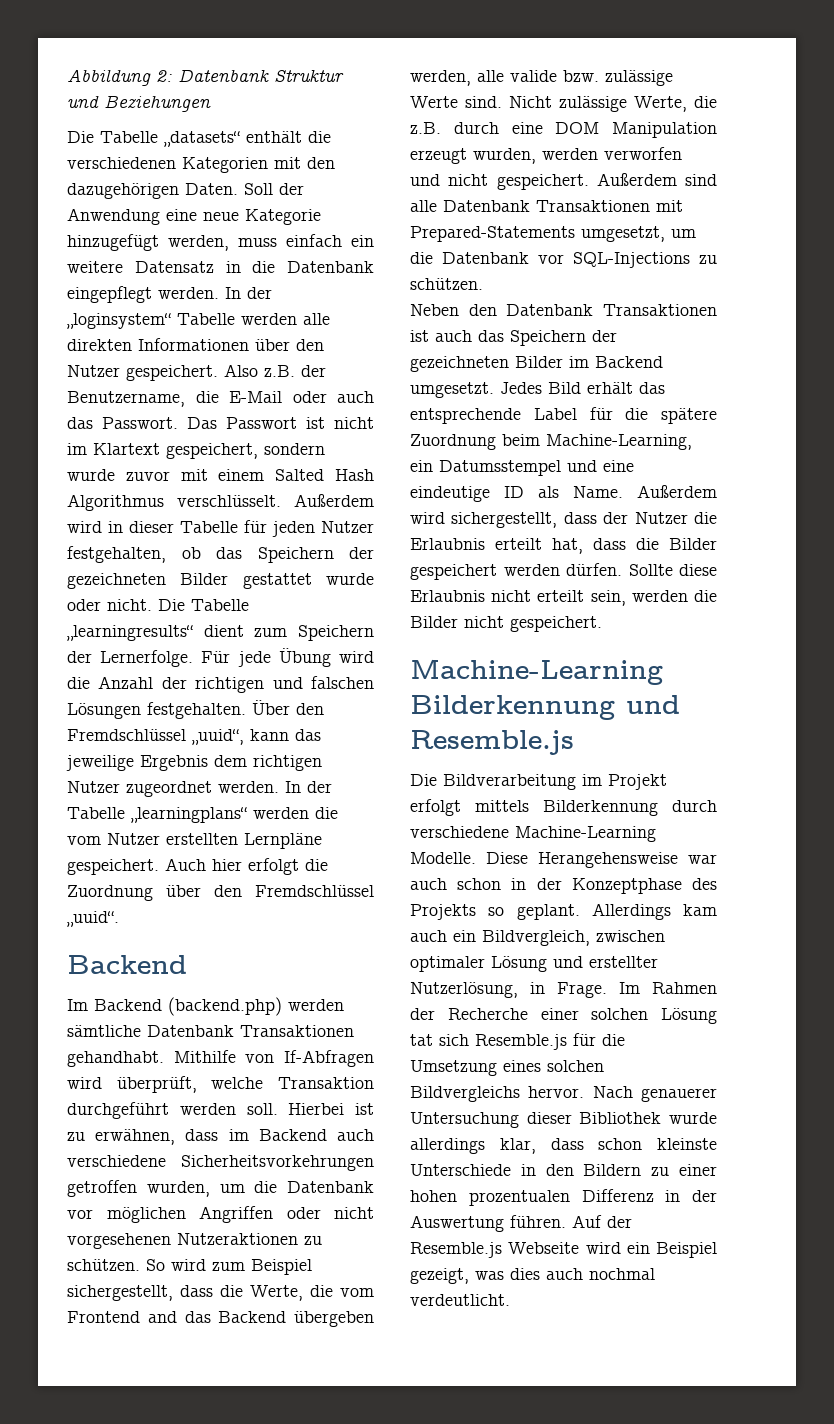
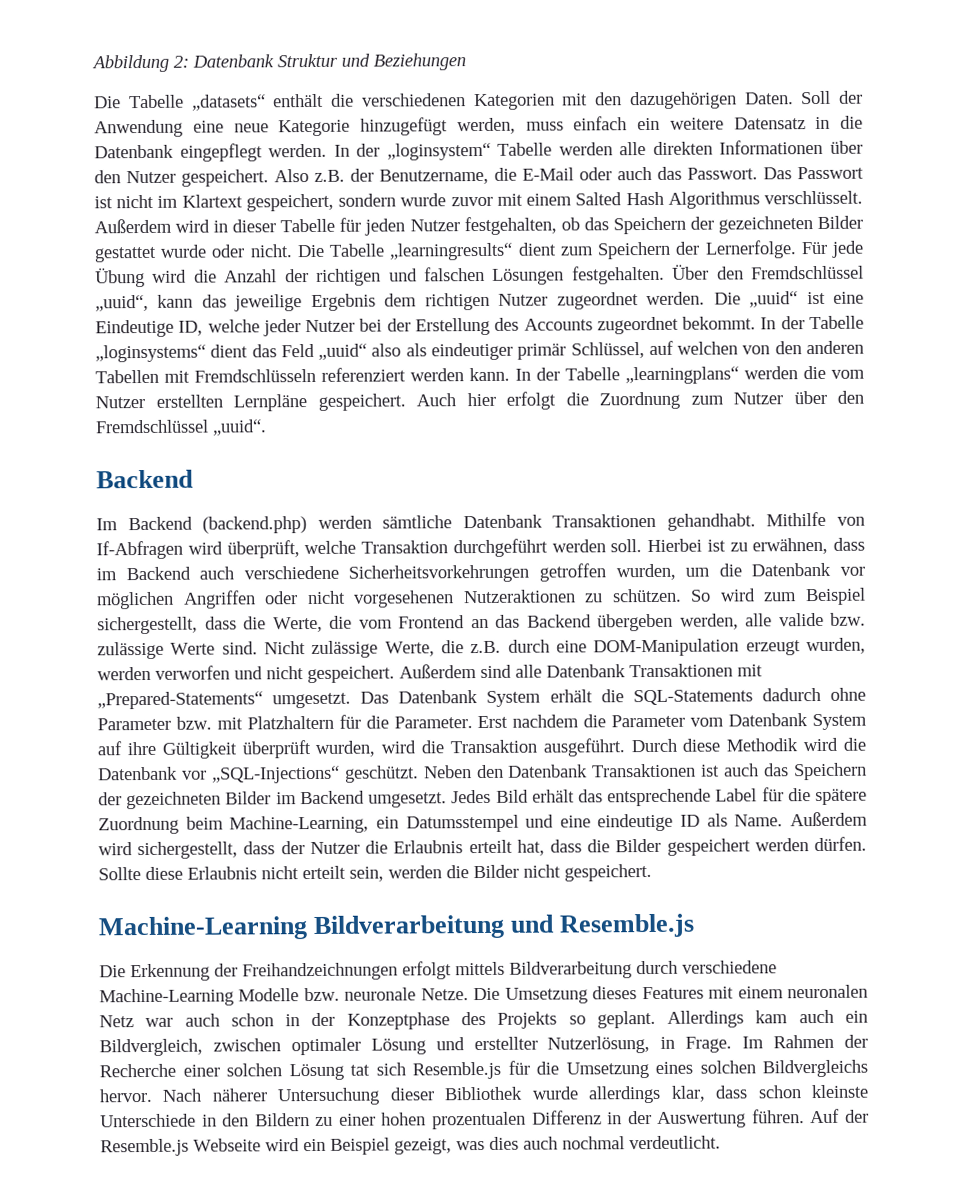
(279, 787) none -> [713,291,864,308] [95,315,865,338] [95,340,865,363] [95,367,510,384] Die „uuid“ ist eine Eindeutige ID, welche jeder Nutzer bei der Erstellung des Accounts zugeordnet bekommt. In der Tabelle „loginsystems“ dient das Feld „uuid“ also als eindeutiger primär Schlüssel, auf welchen von den anderen Tabellen mit Fremdschlüsseln referenziert werden kann.
(153, 893) none -> [690,392,783,405] zum Nutzer
[147,1311,177,1323] and -> [470,618,489,629] an
[555,122,717,138] DOM Manipulation -> [593,638,740,657] DOM-Manipulation
[410,226,696,242] [410,252,717,268] [410,278,483,290] Prepared-Statements umgesetzt, um die Datenbank vor SQL-Injections zu schützen. // -> [97,687,866,710] [97,713,867,731] [97,737,866,759] [98,765,419,784] „Prepared-Statements“ umgesetzt. Das Datenbank System erhält die SQL-Statements dadurch ohne Parameter bzw. mit Platzhaltern für die Parameter. Erst nachdem die Parameter vom Datenbank System auf ihre Gültigkeit überprüft wurden, wird die Transaktion ausgeführt. Durch diese Methodik wird die Datenbank vor „SQL-Injections“ geschützt.
[410,695,615,720] Bilderkennung -> [313,914,506,939] Bildverarbeitung
[443,774,667,790] Bildverarbeitung im Projekt -> [130,962,398,982] Erkennung der Freihandzeichnungen
[543,800,658,816] Bilderkennung -> [509,961,632,979] Bildverarbeitung
[410,852,678,868] Modelle. Diese Herangehensweise -> [238,984,869,1004] [99,1015,134,1028] Modelle bzw. neuronale Netze. Die Umsetzung dieses Features mit einem neuronalen Netz
[641,1088,717,1102] genauerer -> [211,1088,268,1102] näherer

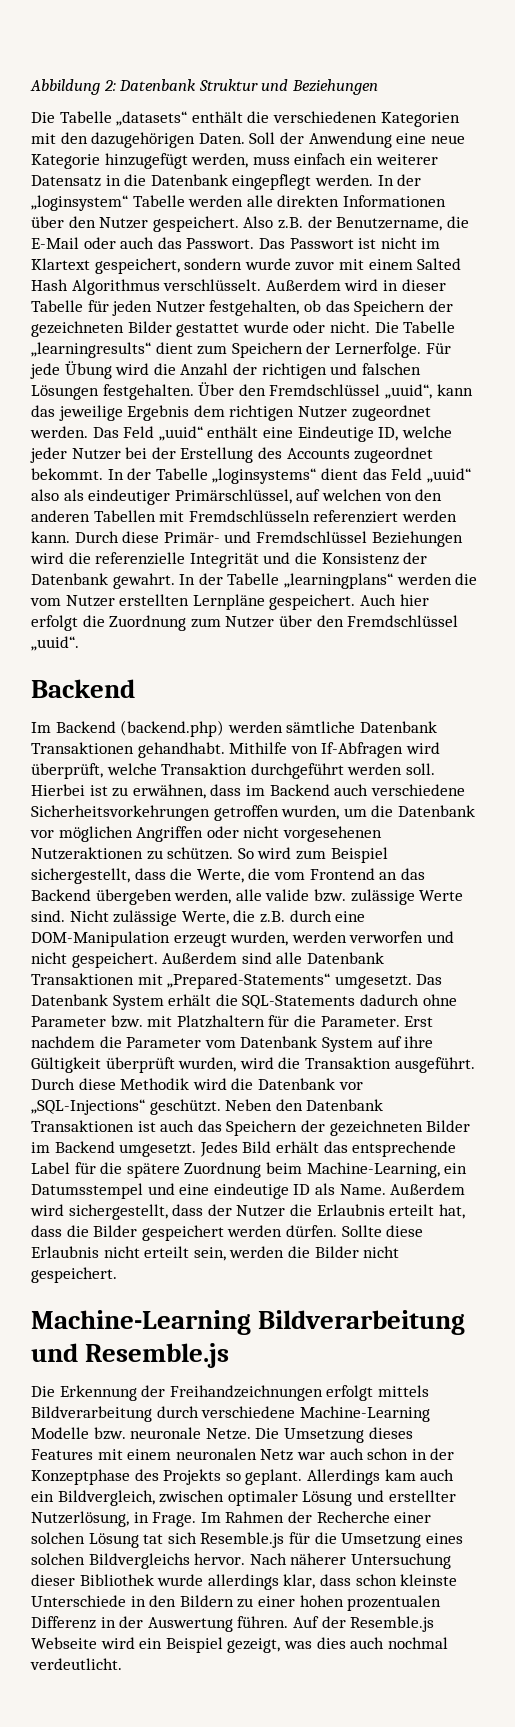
[669,117,724,130] weitere -> [375,154,438,165] weiterer
[713,291,826,308] Die „uuid“ ist -> [92,426,259,441] Das Feld „uuid“ enthält
[517,342,645,360] primär Schlüssel, -> [174,489,292,504] Primärschlüssel,
(510, 374) none -> [74,531,463,547] [30,552,428,568] [31,573,175,589] Durch diese Primär- und Fremdschlüssel Beziehungen wird die referenzielle Integrität und die Konsistenz der Datenbank gewahrt.

